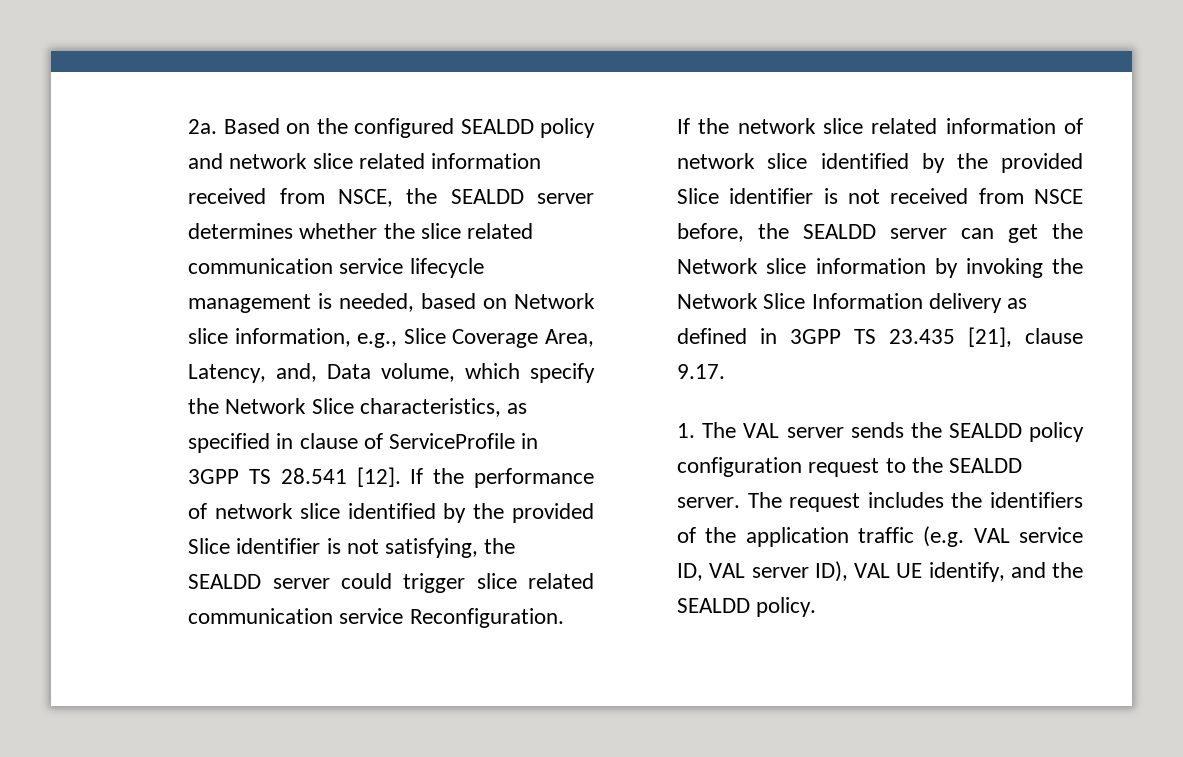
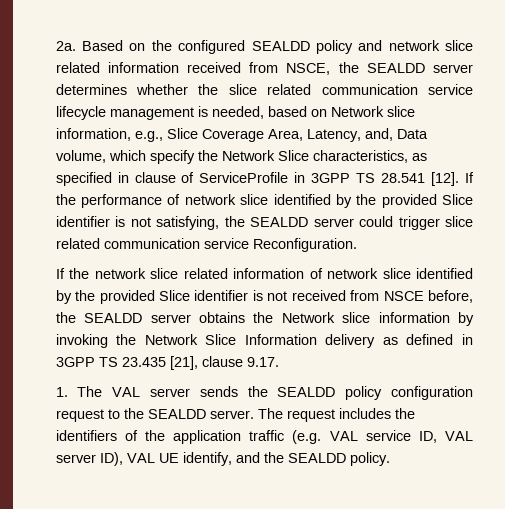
[961,224,1039,243] can get -> [198,312,245,323] obtains

